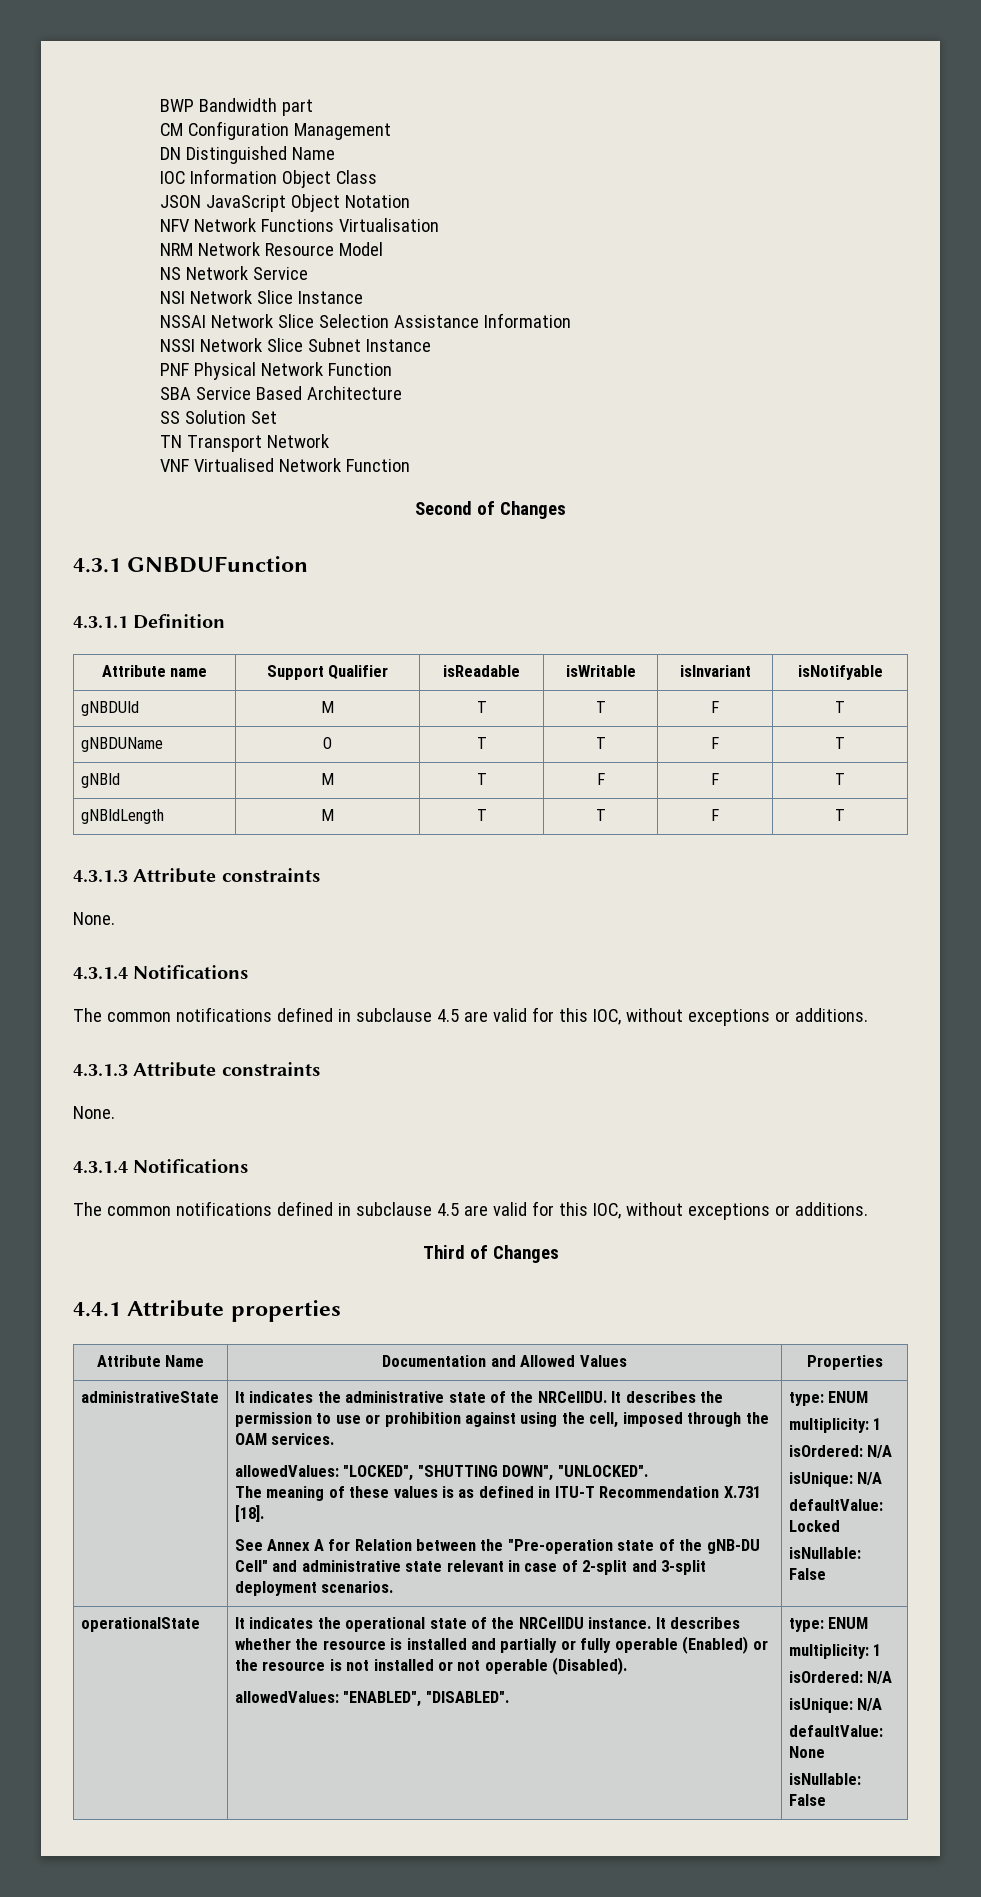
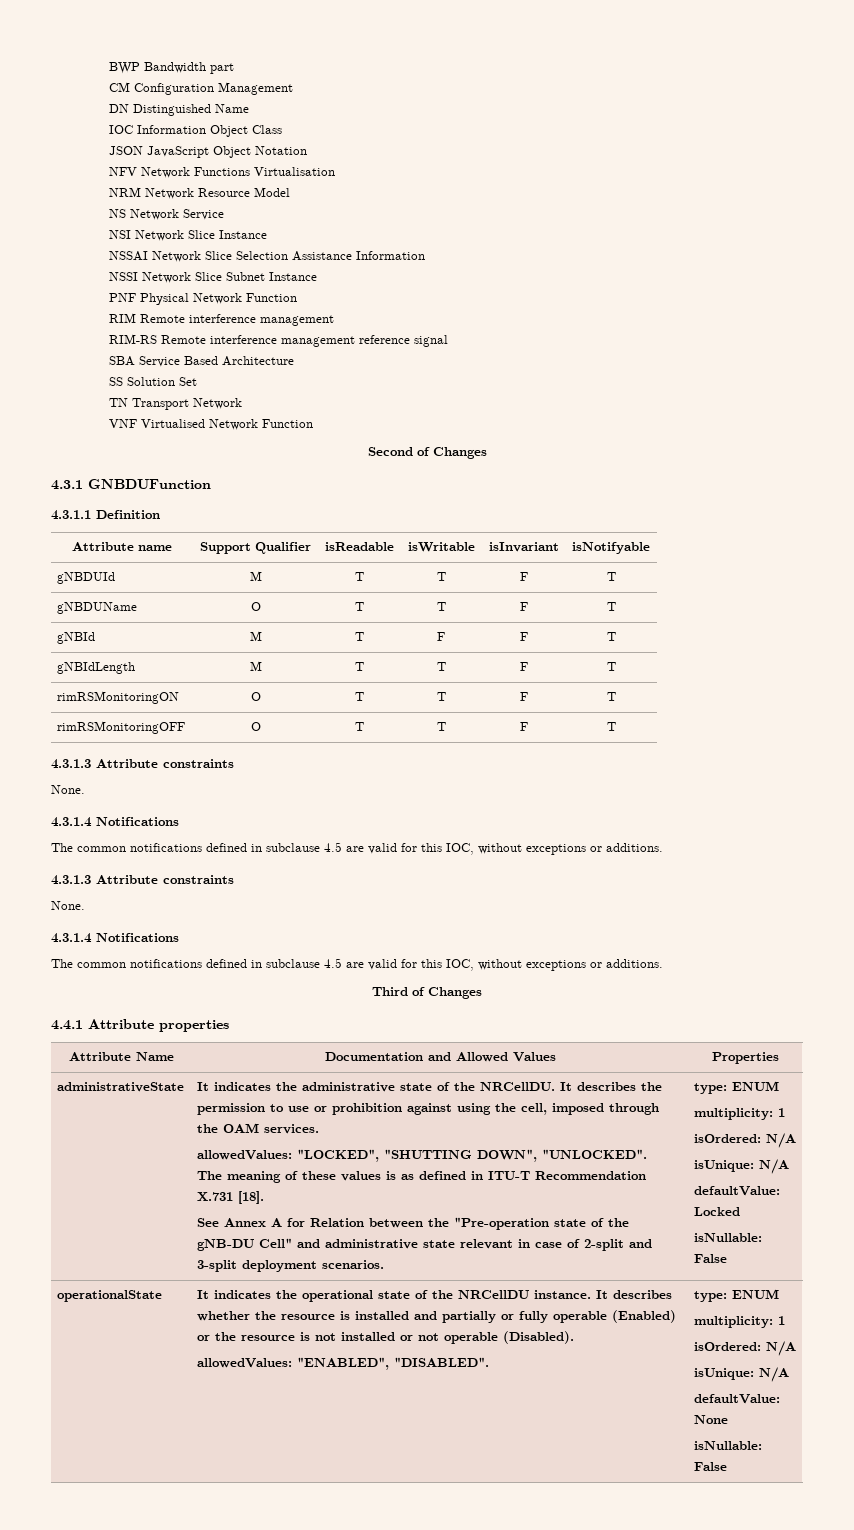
(393, 369) none -> [109,313,335,326] [109,334,449,347] // RIM Remote interference management // RIM-RS Remote interference management reference signal
(845, 815) none -> [57,691,180,704] [250,692,261,701] [355,692,364,701] [436,692,446,701] [519,692,528,701] [606,692,616,701] [57,721,186,734] [250,722,261,731] [355,722,364,731] [436,722,446,731] [519,722,528,731] [606,722,616,731] // rimRSMonitoringON | O | T | T | F | T // rimRSMonitoringOFF | O | T | T | F | T

